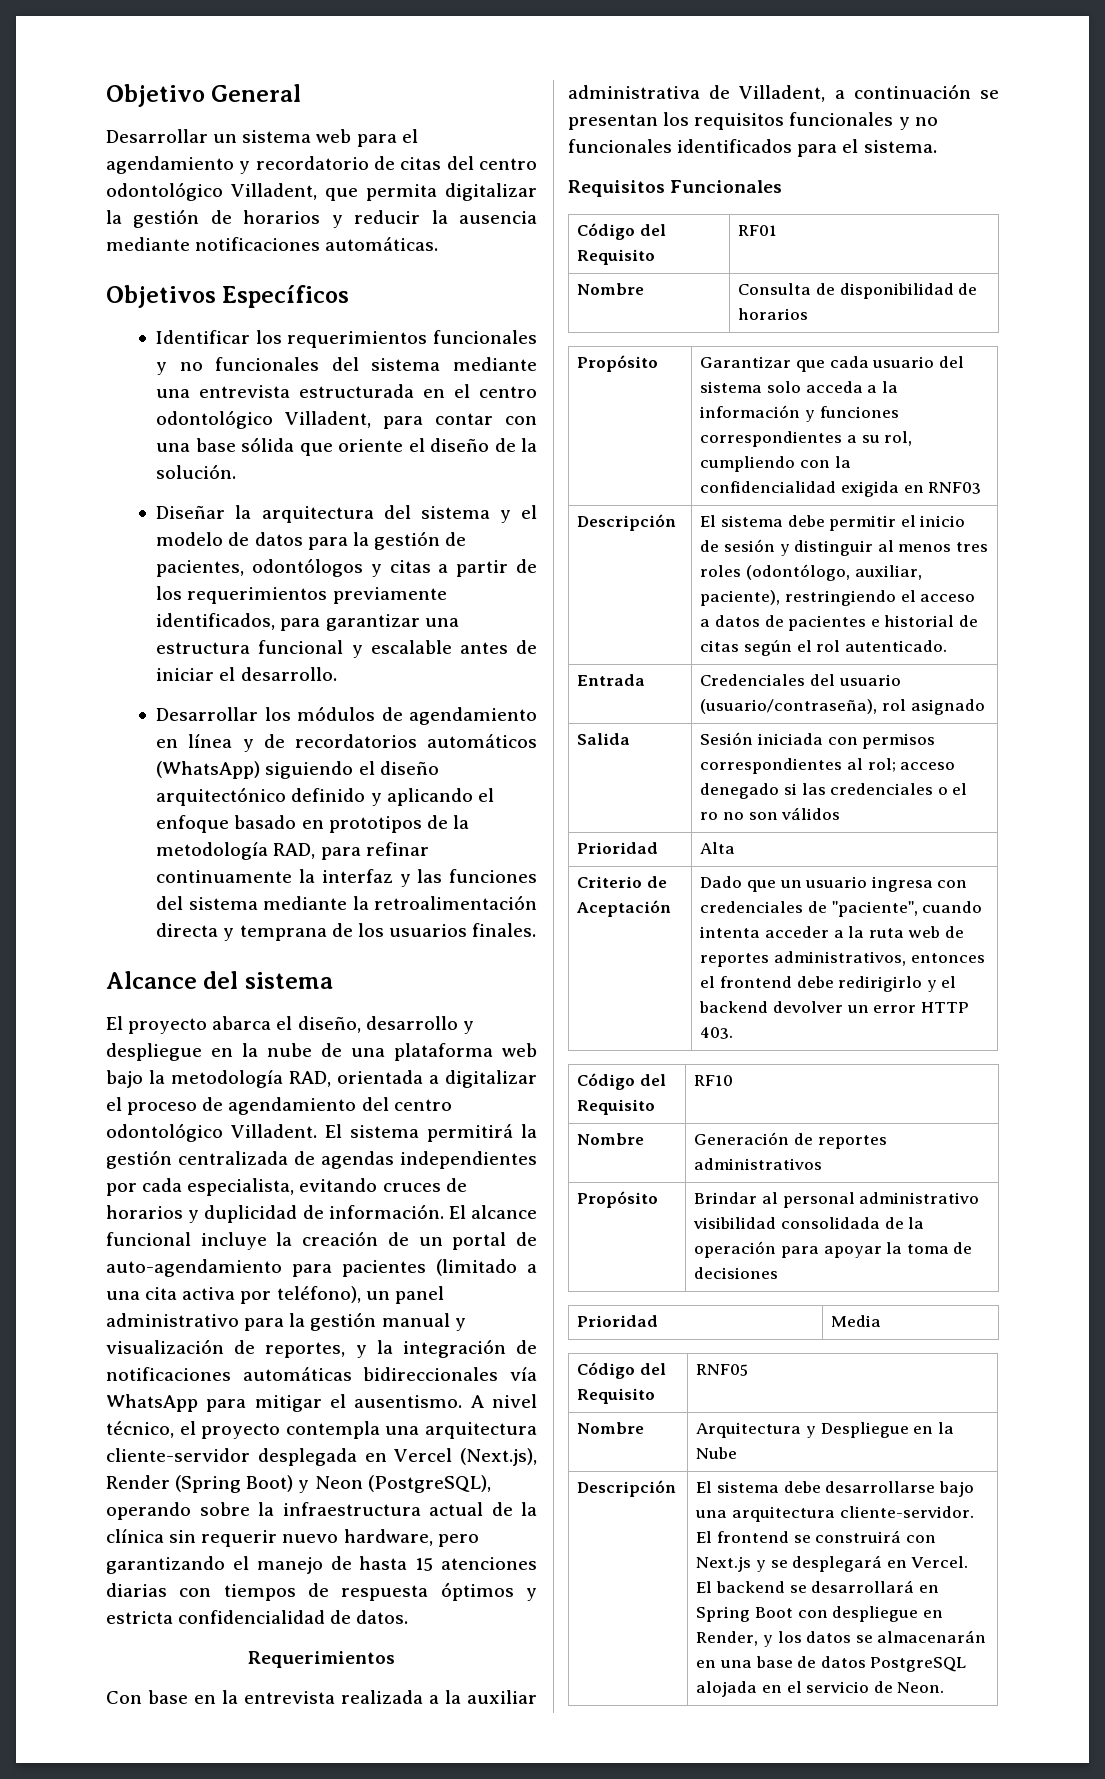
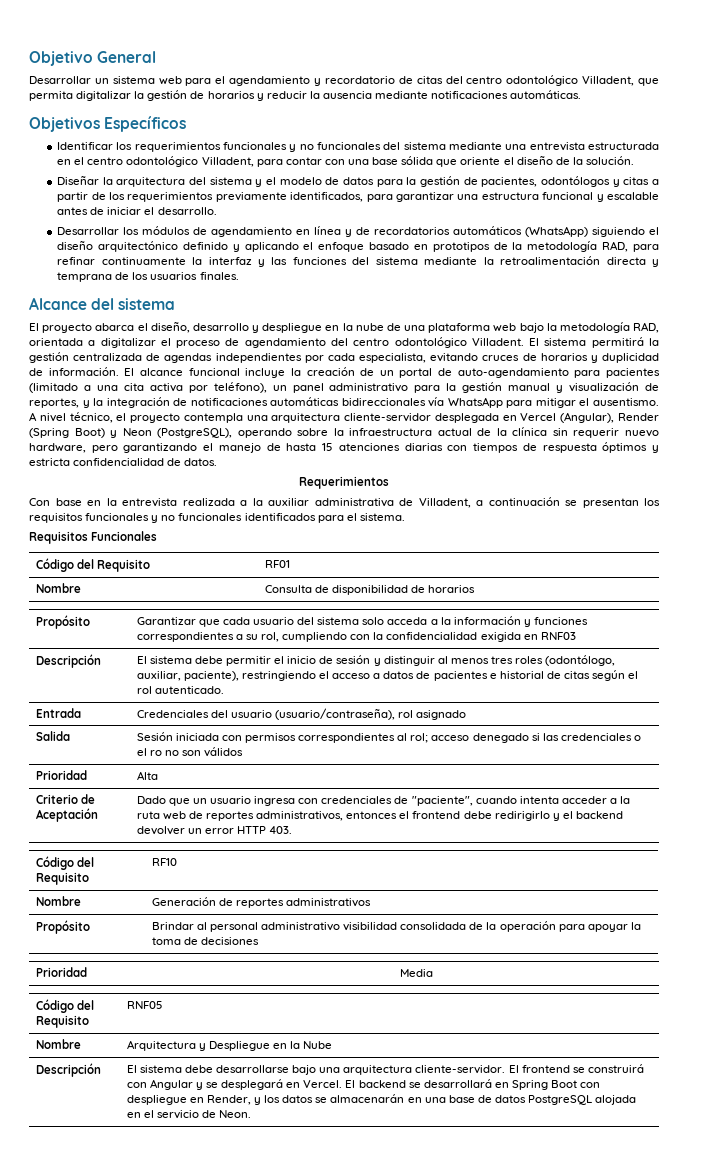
[460,1448,537,1466] (Next.js), -> [560,412,615,423] (Angular),
[696,1556,752,1572] Next.js -> [149,1079,193,1090] Angular

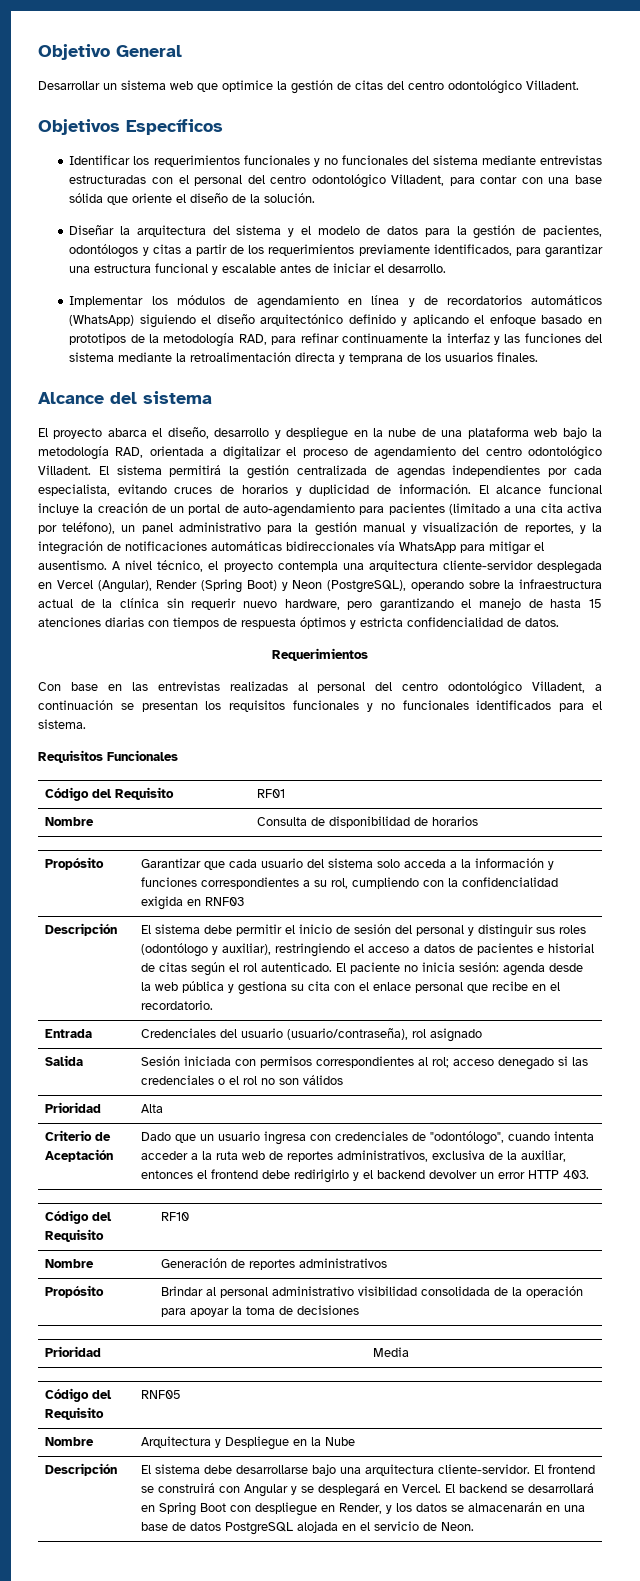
[185,76,395,86] para el agendamiento y recordatorio -> [197,80,333,94] que optimice la gestión
[582,76,660,86] [29,90,582,101] Villadent, que permita digitalizar la gestión de horarios y reducir la ausencia mediante notificaciones automáticas. -> [526,80,579,90] Villadent.
[505,142,660,151] [57,157,85,165] una entrevista estructurada en el -> [540,155,602,165] [69,175,265,186] entrevistas estructuradas con el personal del
[57,227,120,235] Desarrollar -> [69,296,144,307] Implementar
[106,498,413,507] la entrevista realizada a la auxiliar administrativa de -> [131,681,523,695] las entrevistas realizadas al personal del centro odontológico
[373,655,616,666] [136,671,239,681] y distinguir al menos tres roles (odontólogo, auxiliar, paciente), -> [394,924,586,938] [140,943,271,957] del personal y distinguir sus roles (odontólogo y auxiliar),
(224, 690) none -> [335,962,583,976] [140,981,560,995] [140,1000,213,1010] El paciente no inicia sesión: agenda desde la web pública y gestiona su cita con el enlace personal que recibe en el recordatorio.
[149,750,162,756] ro -> [242,1076,257,1085] rol
[411,796,473,806] "paciente", -> [429,1131,504,1145] "odontólogo",
(344, 816) none -> [431,1150,566,1162] exclusiva de la auxiliar,

